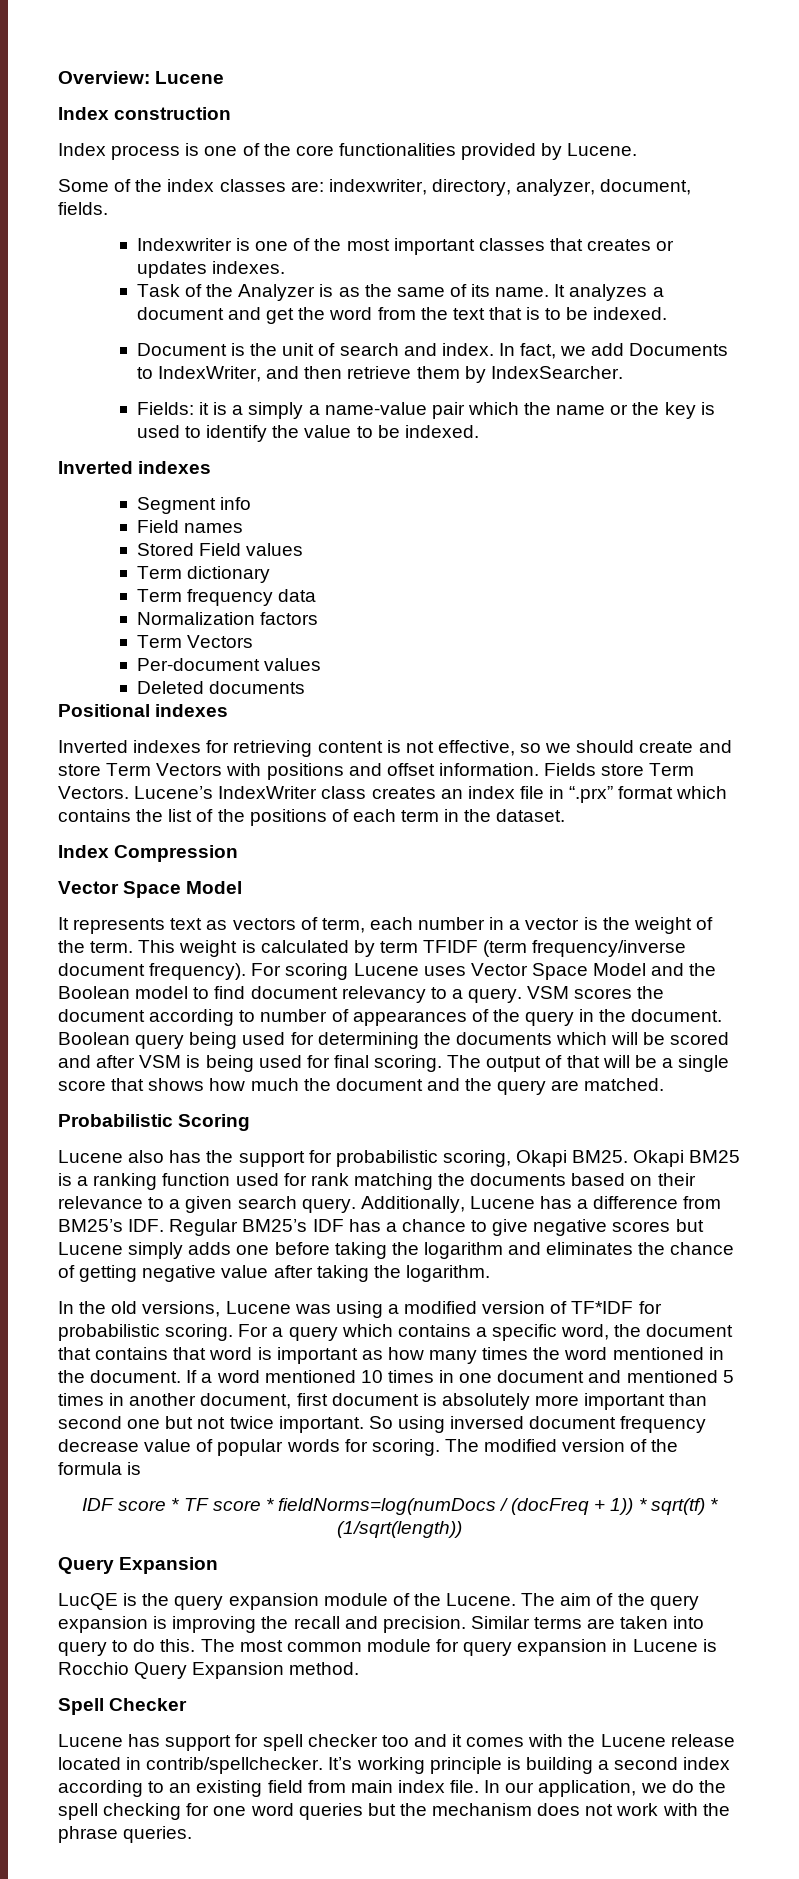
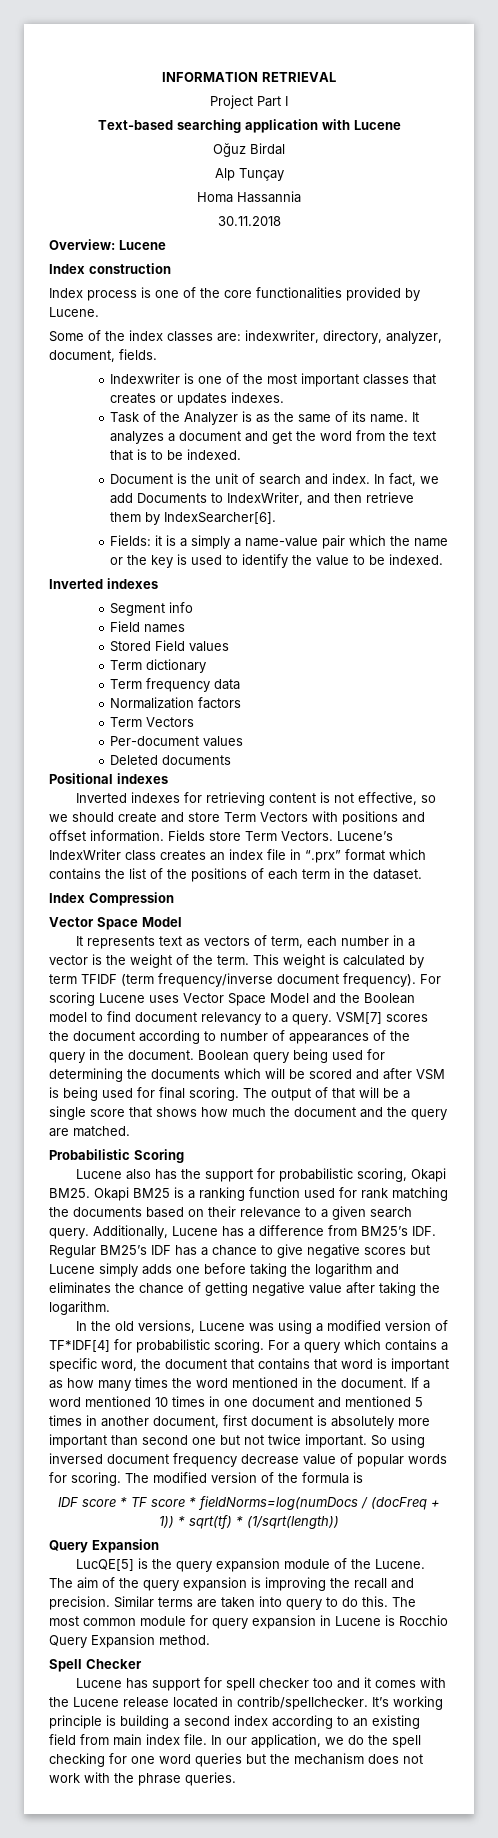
(58, 77) none -> [162,72,336,82] [210,95,288,109] [97,119,401,133] [213,143,285,157] [214,168,284,181] [197,191,301,203] [217,216,281,226] INFORMATION RETRIEVAL // Project Part I // Text-based searching application with Lucene // Oğuz Birdal // Alp Tunçay // Homa Hassannia // 30.11.2018 //
[490,366,623,379] IndexSearcher. -> [164,512,277,524] IndexSearcher[6].
[527,986,570,999] VSM -> [336,1012,382,1024] VSM[7]
[571,1301,634,1314] TF*IDF -> [49,1340,110,1352] TF*IDF[4]
[58,1593,118,1610] LucQE -> [75,1559,134,1571] LucQE[5]

